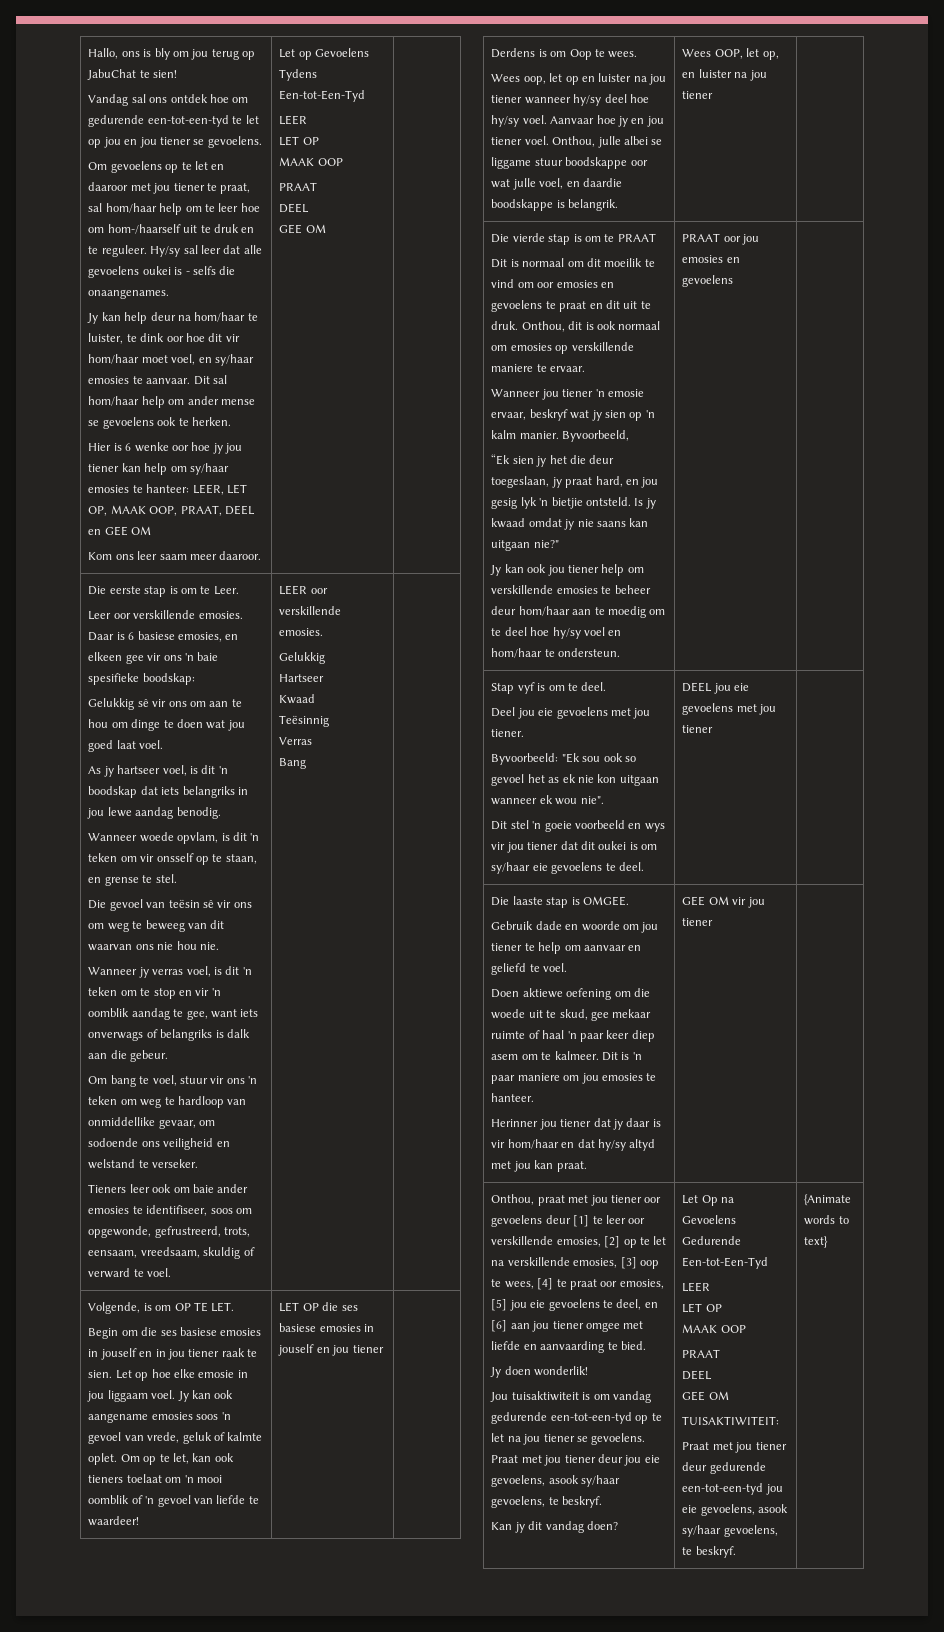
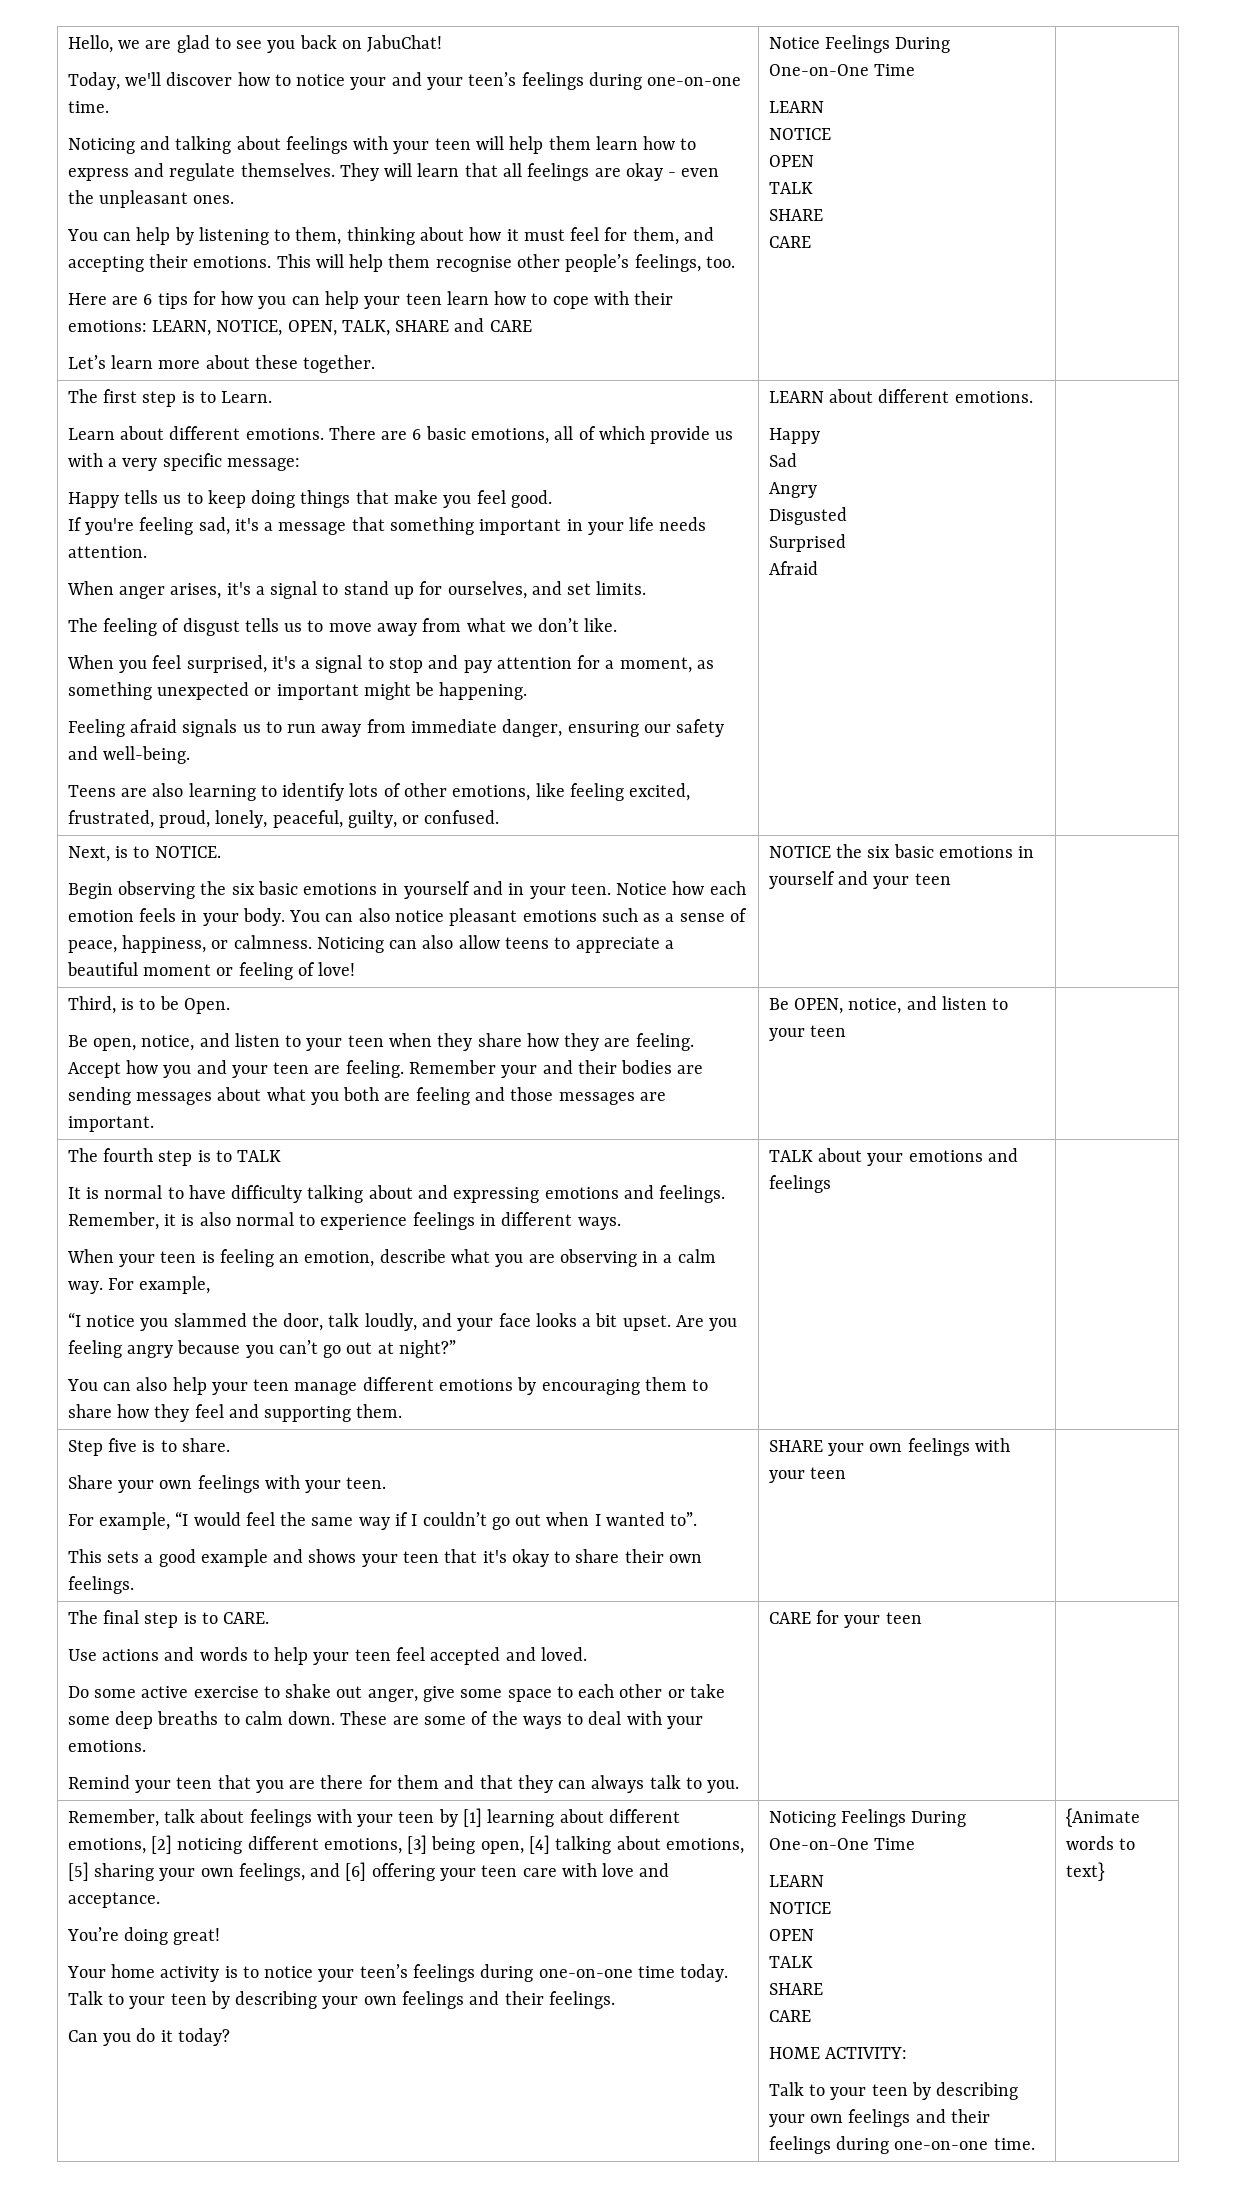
[88,48,256,60] [87,69,178,80] [88,94,249,106] [88,115,259,127] [88,136,262,148] [88,161,225,173] [88,182,251,194] [88,203,260,215] [88,224,255,234] [88,245,262,257] [88,266,236,278] [88,289,170,299] [87,312,258,324] [88,333,240,344] [88,354,254,366] [88,375,227,385] [88,396,255,408] [88,417,231,429] [88,442,243,454] [88,463,229,475] [88,484,247,495] [88,505,255,516] [88,526,152,536] [88,551,262,560] [279,48,370,60] [279,69,318,81] [279,90,366,102] [279,115,308,125] [279,136,319,146] [279,157,343,166] [279,182,318,191] [279,203,310,213] [279,224,326,234] [88,586,239,597] [88,610,243,620] [88,631,239,642] [88,652,219,664] [88,673,195,685] [88,698,242,710] [88,719,245,731] [88,740,164,752] [88,765,228,777] [88,786,248,798] [87,807,221,819] [88,832,260,844] [88,853,257,865] [88,874,177,886] [88,899,252,911] [88,920,225,932] [88,941,219,951] [88,966,252,978] [88,987,221,999] [88,1008,259,1020] [88,1029,250,1041] [88,1050,169,1062] [88,1075,258,1087] [88,1096,247,1108] [88,1117,216,1129] [88,1138,230,1150] [88,1159,199,1169] [88,1184,249,1193] [88,1205,252,1216] [88,1226,251,1238] [88,1247,255,1259] [88,1268,172,1278] [279,585,328,595] [279,606,342,615] [279,628,324,636] [279,652,326,664] [279,674,325,682] [279,694,316,704] [279,715,330,727] [279,737,313,745] [279,758,307,769] [88,1302,235,1314] [88,1327,262,1339] [88,1348,258,1360] [88,1369,248,1381] [87,1390,234,1402] [88,1412,231,1423] [88,1432,263,1444] [88,1453,234,1465] [88,1474,222,1483] [88,1495,259,1507] [88,1516,140,1526] [279,1302,358,1312] [279,1323,375,1332] [278,1344,384,1356] [491,48,638,60] [491,73,667,85] [491,94,649,106] [491,115,664,127] [491,136,663,148] [491,157,648,169] [491,178,622,190] [491,199,619,211] [682,48,779,60] [682,69,767,81] [682,91,714,99] [491,233,656,245] [491,258,655,268] [491,279,614,288] [491,300,651,312] [491,321,661,332] [491,342,634,354] [491,364,586,372] [491,389,644,400] [491,409,655,421] [491,430,630,442] [491,454,615,467] [491,476,659,488] [491,497,656,509] [491,518,649,530] [491,540,559,551] [490,564,644,576] [491,585,651,594] [491,606,666,618] [491,627,622,639] [491,648,621,658] [682,233,760,245] [682,255,740,263] [682,275,734,287] [491,682,607,694] [491,707,651,719] [491,729,525,737] [491,753,636,765] [491,774,659,786] [491,795,604,805] [491,820,665,832] [491,841,658,853] [491,862,644,874] [682,682,750,694] [682,703,777,715] [682,725,714,733] [491,896,629,908] [491,921,659,933] [491,942,642,954] [491,963,568,975] [491,988,650,1000] [491,1009,652,1021] [491,1030,655,1042] [491,1051,642,1061] [491,1073,657,1084] [491,1093,535,1102] [491,1118,661,1130] [491,1139,656,1151] [491,1160,587,1172] [682,896,765,908] [682,918,714,926] [491,1194,662,1206] [491,1215,646,1227] [491,1236,667,1248] [491,1257,659,1269] [491,1278,664,1290] [491,1299,658,1311] [491,1320,644,1332] [491,1341,646,1353] [490,1366,589,1378] [490,1391,651,1403] [491,1412,662,1424] [491,1433,646,1445] [491,1454,660,1466] [491,1475,621,1487] [491,1496,603,1508] [491,1521,618,1533] [682,1195,735,1206] [682,1215,737,1224] [682,1236,742,1245] [682,1257,769,1269] [682,1282,711,1292] [682,1303,722,1313] [682,1324,746,1333] [682,1349,721,1358] [682,1370,713,1380] [682,1391,729,1401] [682,1416,780,1426] [682,1442,787,1453] [682,1462,766,1474] [682,1483,783,1495] [682,1504,789,1516] [682,1525,778,1537] [682,1546,736,1558] Hallo, ons is bly om jou terug op JabuChat te sien! // Vandag sal ons ontdek hoe om gedurende een-tot-een-tyd te let op jou en jou tiener se gevoelens. // Om gevoelens op te let en daaroor met jou tiener te praat, sal hom/haar help om te leer hoe om hom-/haarself uit te druk en te reguleer. Hy/sy sal leer dat alle gevoelens oukei is - selfs die onaangenames. // Jy kan help deur na hom/haar te luister, te dink oor hoe dit vir hom/haar moet voel, en sy/haar emosies te aanvaar. Dit sal hom/haar help om ander mense se gevoelens ook te herken. // Hier is 6 wenke oor hoe jy jou tiener kan help om sy/haar emosies te hanteer: LEER, LET OP, MAAK OOP, PRAAT, DEEL en GEE OM // Kom ons leer saam meer daaroor. | Let op Gevoelens Tydens Een-tot-Een-Tyd // LEER // LET OP // MAAK OOP // PRAAT // DEEL // GEE OM | // Die eerste stap is om te Leer. // Leer oor verskillende emosies. Daar is 6 basiese emosies, en elkeen gee vir ons 'n baie spesifieke boodskap: // Gelukkig sê vir ons om aan te hou om dinge te doen wat jou goed laat voel. // As jy hartseer voel, is dit 'n boodskap dat iets belangriks in jou lewe aandag benodig. // Wanneer woede opvlam, is dit 'n teken om vir onsself op te staan, en grense te stel. // Die gevoel van teësin sê vir ons om weg te beweeg van dit waarvan ons nie hou nie. // Wanneer jy verras voel, is dit 'n teken om te stop en vir 'n oomblik aandag te gee, want iets onverwags of belangriks is dalk aan die gebeur. // Om bang te voel, stuur vir ons 'n teken om weg te hardloop van onmiddellike gevaar, om sodoende ons veiligheid en welstand te verseker. // Tieners leer ook om baie ander emosies te identifiseer, soos om opgewonde, gefrustreerd, trots, eensaam, vreedsaam, skuldig of verward te voel. | LEER oor verskillende emosies. // Gelukkig // Hartseer // Kwaad // Teësinnig // Verras // Bang | // Volgende, is om OP TE LET. // Begin om die ses basiese emosies in jouself en in jou tiener raak te sien. Let op hoe elke emosie in jou liggaam voel. Jy kan ook aangename emosies soos 'n gevoel van vrede, geluk of kalmte oplet. Om op te let, kan ook tieners toelaat om 'n mooi oomblik of 'n gevoel van liefde te waardeer! | LET OP die ses basiese emosies in jouself en jou tiener | // Derdens is om Oop te wees. // Wees oop, let op en luister na jou tiener wanneer hy/sy deel hoe hy/sy voel. Aanvaar hoe jy en jou tiener voel. Onthou, julle albei se liggame stuur boodskappe oor wat julle voel, en daardie boodskappe is belangrik. | Wees OOP, let op, en luister na jou tiener | // Die vierde stap is om te PRAAT // Dit is normaal om dit moeilik te vind om oor emosies en gevoelens te praat en dit uit te druk. Onthou, dit is ook normaal om emosies op verskillende maniere te ervaar. // Wanneer jou tiener 'n emosie ervaar, beskryf wat jy sien op 'n kalm manier. Byvoorbeeld, // “Ek sien jy het die deur toegeslaan, jy praat hard, en jou gesig lyk 'n bietjie ontsteld. Is jy kwaad omdat jy nie saans kan uitgaan nie?" // Jy kan ook jou tiener help om verskillende emosies te beheer deur hom/haar aan te moedig om te deel hoe hy/sy voel en hom/haar te ondersteun. | PRAAT oor jou emosies en gevoelens | // Stap vyf is om te deel. // Deel jou eie gevoelens met jou tiener. // Byvoorbeeld: "Ek sou ook so gevoel het as ek nie kon uitgaan wanneer ek wou nie". // Dit stel 'n goeie voorbeeld en wys vir jou tiener dat dit oukei is om sy/haar eie gevoelens te deel. | DEEL jou eie gevoelens met jou tiener | // Die laaste stap is OMGEE. // Gebruik dade en woorde om jou tiener te help om aanvaar en geliefd te voel. // Doen aktiewe oefening om die woede uit te skud, gee mekaar ruimte of haal 'n paar keer diep asem om te kalmeer. Dit is 'n paar maniere om jou emosies te hanteer. // Herinner jou tiener dat jy daar is vir hom/haar en dat hy/sy altyd met jou kan praat. | GEE OM vir jou tiener | // Onthou, praat met jou tiener oor gevoelens deur [1] te leer oor verskillende emosies, [2] op te let na verskillende emosies, [3] oop te wees, [4] te praat oor emosies, [5] jou eie gevoelens te deel, en [6] aan jou tiener omgee met liefde en aanvaarding te bied. // Jy doen wonderlik! // Jou tuisaktiwiteit is om vandag gedurende een-tot-een-tyd op te let na jou tiener se gevoelens. Praat met jou tiener deur jou eie gevoelens, asook sy/haar gevoelens, te beskryf. // Kan jy dit vandag doen? | Let Op na Gevoelens Gedurende Een-tot-Een-Tyd // LEER // LET OP // MAAK OOP // PRAAT // DEEL // GEE OM // TUISAKTIWITEIT: // Praat met jou tiener deur gedurende een-tot-een-tyd jou eie gevoelens, asook sy/haar gevoelens, te beskryf. -> [67,35,443,53] [67,72,742,90] [67,101,109,113] [67,136,697,154] [67,163,720,181] [67,190,235,208] [66,227,714,245] [67,254,735,272] [67,291,674,309] [67,318,532,336] [67,355,376,373] [768,35,951,53] [768,64,916,76] [768,101,824,113] [768,128,831,140] [768,155,814,167] [768,182,813,194] [768,209,823,221] [768,236,811,248] [67,389,273,407] [67,426,734,444] [67,453,300,471] [67,490,552,508] [67,517,707,535] [67,546,147,558] [66,581,647,599] [67,618,618,636] [66,655,714,673] [67,682,528,700] [67,719,725,737] [67,746,191,764] [67,783,691,801] [67,810,500,828] [768,389,1033,403] [768,428,820,444] [768,453,797,467] [768,482,817,498] [768,507,847,525] [768,534,846,552] [768,561,818,575] [67,846,221,862] [67,881,746,899] [67,908,747,926] [67,935,674,953] [66,962,356,980] [768,844,1035,858] [768,871,951,889] [67,996,230,1014] [67,1033,694,1051] [67,1060,704,1078] [67,1087,666,1105] [67,1116,154,1132] [768,996,1009,1014] [768,1025,847,1041] [67,1148,282,1166] [67,1185,726,1203] [67,1212,621,1230] [66,1249,716,1267] [67,1276,211,1294] [67,1312,738,1331] [67,1340,456,1358] [66,1377,709,1395] [67,1404,403,1422] [768,1148,1018,1166] [768,1175,831,1193] [67,1438,230,1456] [67,1475,387,1493] [67,1511,698,1530] [67,1549,702,1567] [67,1576,134,1594] [768,1438,1010,1456] [768,1467,847,1483] [67,1610,270,1628] [67,1647,587,1665] [67,1684,725,1702] [67,1711,703,1729] [67,1740,146,1752] [67,1775,740,1793] [768,1610,922,1628] [67,1808,680,1827] [67,1835,744,1854] [67,1862,670,1881] [67,1892,160,1908] [66,1927,221,1945] [66,1964,729,1982] [67,1991,615,2009] [67,2028,230,2046] [768,1809,967,1827] [768,1838,916,1850] [768,1875,824,1887] [768,1902,831,1914] [768,1929,814,1941] [768,1956,813,1968] [768,1983,823,1995] [768,2010,811,2022] [768,2047,908,2059] [768,2082,1019,2100] [768,2109,990,2127] [768,2136,1035,2154] Hello, we are glad to see you back on JabuChat! // Today, we'll discover how to notice your and your teen’s feelings during one-on-one time. // Noticing and talking about feelings with your teen will help them learn how to express and regulate themselves. They will learn that all feelings are okay - even the unpleasant ones. // You can help by listening to them, thinking about how it must feel for them, and accepting their emotions. This will help them recognise other people’s feelings, too. // Here are 6 tips for how you can help your teen learn how to cope with their emotions: LEARN, NOTICE, OPEN, TALK, SHARE and CARE // Let’s learn more about these together. | Notice Feelings During One-on-One Time // LEARN // NOTICE // OPEN // TALK // SHARE // CARE | // The first step is to Learn. // Learn about different emotions. There are 6 basic emotions, all of which provide us with a very specific message: // Happy tells us to keep doing things that make you feel good. // If you're feeling sad, it's a message that something important in your life needs attention. // When anger arises, it's a signal to stand up for ourselves, and set limits. // The feeling of disgust tells us to move away from what we don’t like. // When you feel surprised, it's a signal to stop and pay attention for a moment, as something unexpected or important might be happening. // Feeling afraid signals us to run away from immediate danger, ensuring our safety and well-being. // Teens are also learning to identify lots of other emotions, like feeling excited, frustrated, proud, lonely, peaceful, guilty, or confused. | LEARN about different emotions. // Happy // Sad // Angry // Disgusted // Surprised // Afraid | // Next, is to NOTICE. // Begin observing the six basic emotions in yourself and in your teen. Notice how each emotion feels in your body. You can also notice pleasant emotions such as a sense of peace, happiness, or calmness. Noticing can also allow teens to appreciate a beautiful moment or feeling of love! | NOTICE the six basic emotions in yourself and your teen | // Third, is to be Open. // Be open, notice, and listen to your teen when they share how they are feeling. Accept how you and your teen are feeling. Remember your and their bodies are sending messages about what you both are feeling and those messages are important. | Be OPEN, notice, and listen to your teen | // The fourth step is to TALK // It is normal to have difficulty talking about and expressing emotions and feelings. Remember, it is also normal to experience feelings in different ways. // When your teen is feeling an emotion, describe what you are observing in a calm way. For example, // “I notice you slammed the door, talk loudly, and your face looks a bit upset. Are you feeling angry because you can’t go out at night?” // You can also help your teen manage different emotions by encouraging them to share how they feel and supporting them. | TALK about your emotions and feelings | // Step five is to share. // Share your own feelings with your teen. // For example, “I would feel the same way if I couldn’t go out when I wanted to”. // This sets a good example and shows your teen that it's okay to share their own feelings. | SHARE your own feelings with your teen | // The final step is to CARE. // Use actions and words to help your teen feel accepted and loved. // Do some active exercise to shake out anger, give some space to each other or take some deep breaths to calm down. These are some of the ways to deal with your emotions. // Remind your teen that you are there for them and that they can always talk to you. | CARE for your teen | // Remember, talk about feelings with your teen by [1] learning about different emotions, [2] noticing different emotions, [3] being open, [4] talking about emotions, [5] sharing your own feelings, and [6] offering your teen care with love and acceptance. // You’re doing great! // Your home activity is to notice your teen’s feelings during one-on-one time today. Talk to your teen by describing your own feelings and their feelings. // Can you do it today? | Noticing Feelings During One-on-One Time // LEARN // NOTICE // OPEN // TALK // SHARE // CARE // HOME ACTIVITY: // Talk to your teen by describing your own feelings and their feelings during one-on-one time.

